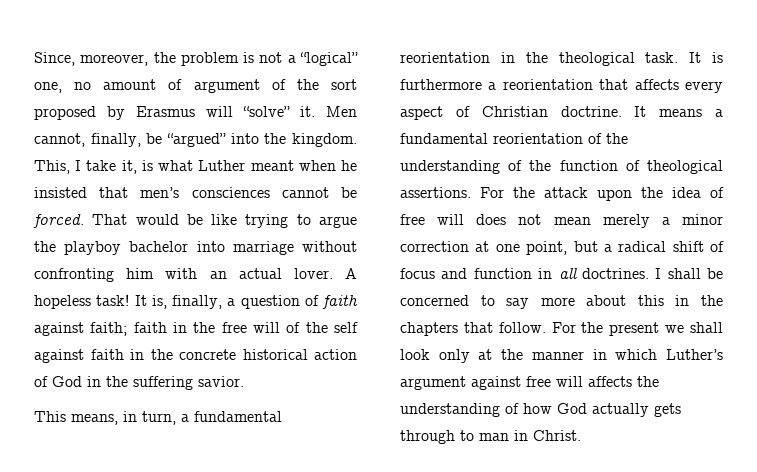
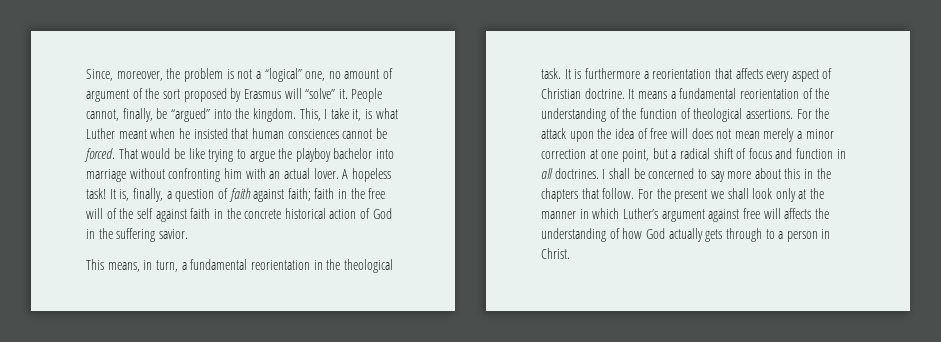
[326,106,357,117] Men -> [351,88,383,102] People
[140,187,180,198] men’s -> [251,128,284,139] human
[479,433,509,441] man -> [778,231,818,242] a person

